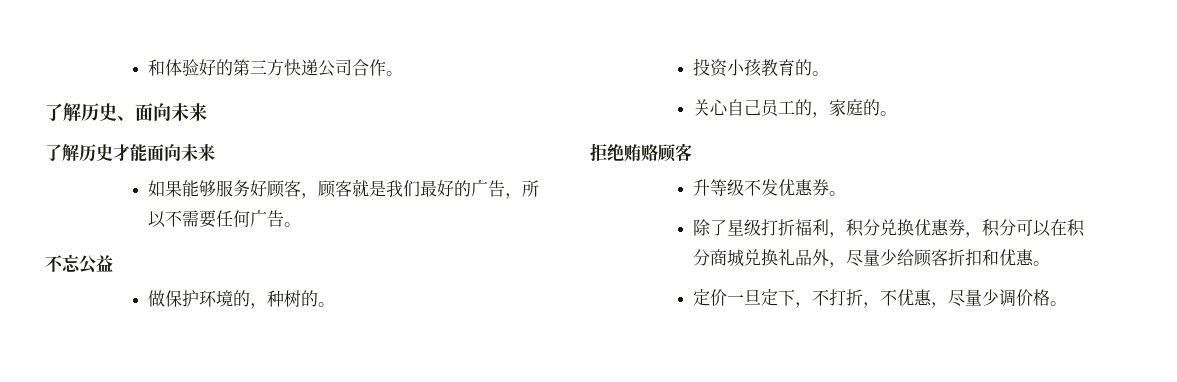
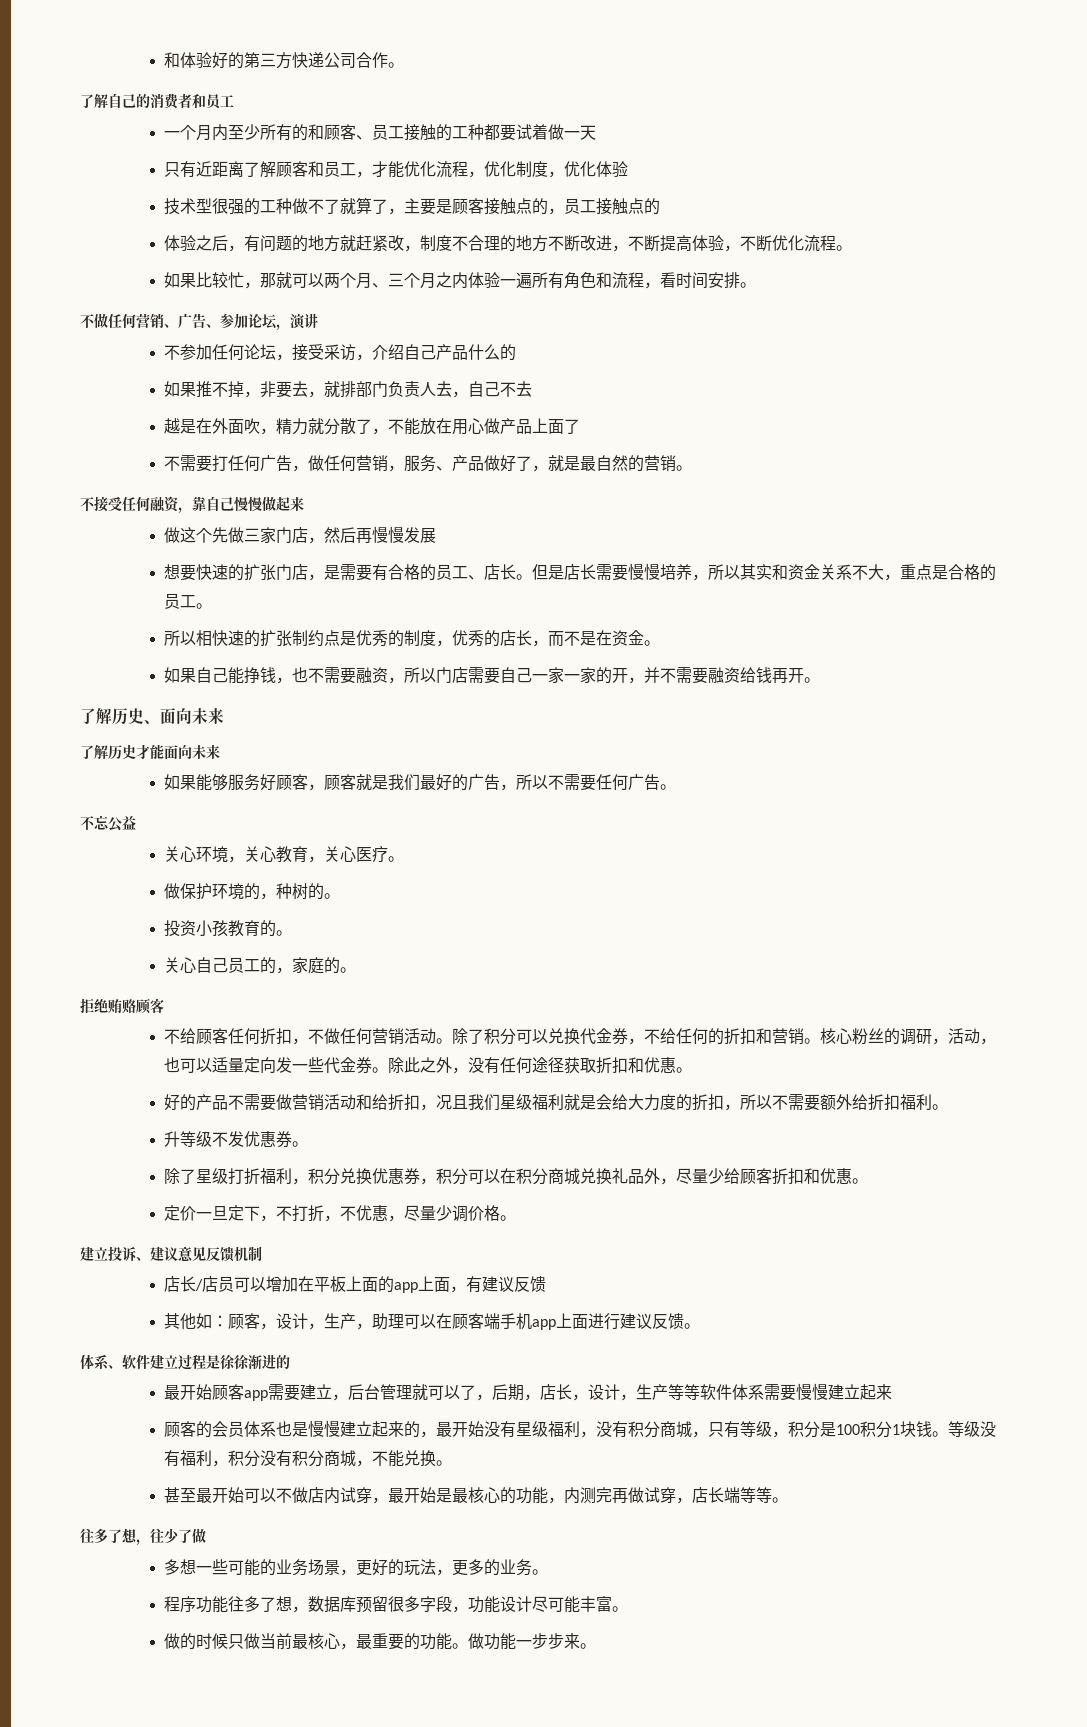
(404, 73) none -> [80,93,234,110] [164,124,597,141] [164,161,629,178] [164,197,661,215] [164,235,853,252] [164,272,757,289] [80,313,318,330] [164,344,517,361] [164,381,533,398] [164,418,581,435] [164,455,693,472] [80,496,304,513] [164,526,437,544] [164,563,997,581] [164,593,213,609] [164,630,661,647] [164,667,821,684] // 了解自己的消费者和员工 // 一个月内至少所有的和顾客、员工接触的工种都要试着做一天 // 只有近距离了解顾客和员工，才能优化流程，优化制度，优化体验 // 技术型很强的工种做不了就算了，主要是顾客接触点的，员工接触点的 // 体验之后，有问题的地方就赶紧改，制度不合理的地方不断改进，不断提高体验，不断优化流程。 // 如果比较忙，那就可以两个月、三个月之内体验一遍所有角色和流程，看时间安排。 // 不做任何营销、广告、参加论坛，演讲 // 不参加任何论坛，接受采访，介绍自己产品什么的 // 如果推不掉，非要去，就排部门负责人去，自己不去 // 越是在外面吹，精力就分散了，不能放在用心做产品上面了 // 不需要打任何广告，做任何营销，服务、产品做好了，就是最自然的营销。 // 不接受任何融资，靠自己慢慢做起来 // 做这个先做三家门店，然后再慢慢发展 // 想要快速的扩张门店，是需要有合格的员工、店长。但是店长需要慢慢培养，所以其实和资金关系不大，重点是合格的员工。 // 所以相快速的扩张制约点是优秀的制度，优秀的店长，而不是在资金。 // 如果自己能挣钱，也不需要融资，所以门店需要自己一家一家的开，并不需要融资给钱再开。
(113, 263) none -> [164,846,405,863] // 关心环境，关心教育，关心医疗。
(692, 152) none -> [164,1028,997,1045] [164,1057,693,1074] [164,1094,949,1111] // 不给顾客任何折扣，不做任何营销活动。除了积分可以兑换代金券，不给任何的折扣和营销。核心粉丝的调研，活动，也可以适量定向发一些代金券。除此之外，没有任何途径获取折扣和优惠。 // 好的产品不需要做营销活动和给折扣，况且我们星级福利就是会给大力度的折扣，所以不需要额外给折扣福利。
(1068, 303) none -> [80,1246,262,1262] [164,1276,547,1293] [164,1313,701,1330] [80,1354,290,1370] [164,1383,893,1401] [164,1420,997,1438] [164,1450,453,1467] [164,1487,789,1504] [80,1528,206,1545] [164,1559,549,1576] [164,1596,629,1613] [164,1633,597,1650] // 建立投诉、建议意见反馈机制 // 店长/店员可以增加在平板上面的app上面，有建议反馈 // 其他如：顾客，设计，生产，助理可以在顾客端手机app上面进行建议反馈。 // 体系、软件建立过程是徐徐渐进的 // 最开始顾客app需要建立，后台管理就可以了，后期，店长，设计，生产等等软件体系需要慢慢建立起来 // 顾客的会员体系也是慢慢建立起来的，最开始没有星级福利，没有积分商城，只有等级，积分是100积分1块钱。等级没有福利，积分没有积分商城，不能兑换。 // 甚至最开始可以不做店内试穿，最开始是最核心的功能，内测完再做试穿，店长端等等。 // 往多了想，往少了做 // 多想一些可能的业务场景，更好的玩法，更多的业务。 // 程序功能往多了想，数据库预留很多字段，功能设计尽可能丰富。 // 做的时候只做当前最核心，最重要的功能。做功能一步步来。

